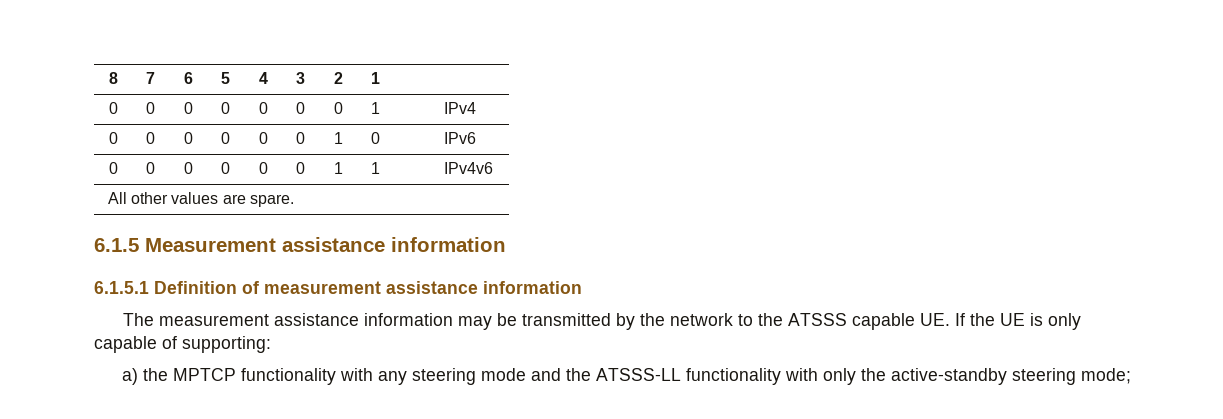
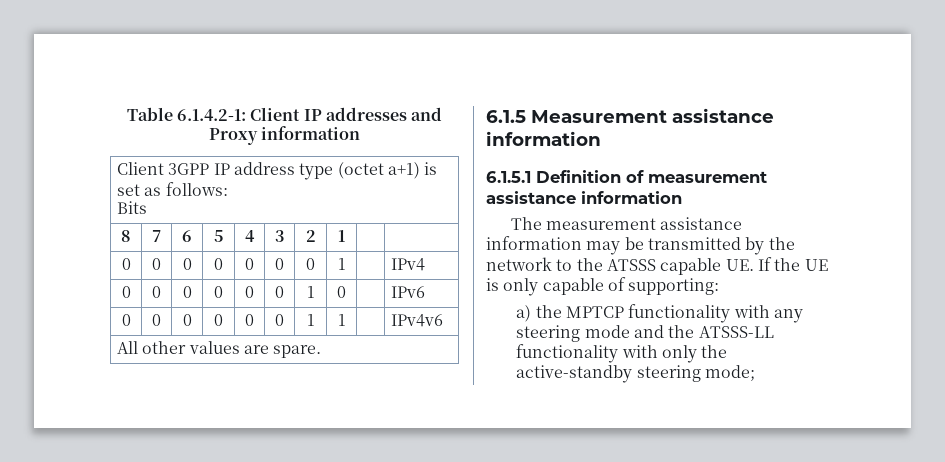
(108, 78) none -> [126,107,443,121] [208,126,361,145] [117,162,438,180] [117,182,228,196] [117,201,148,214] Table 6.1.4.2-1: Client IP addresses and Proxy information // Client 3GPP IP address type (octet a+1) is set as follows: // Bits //

